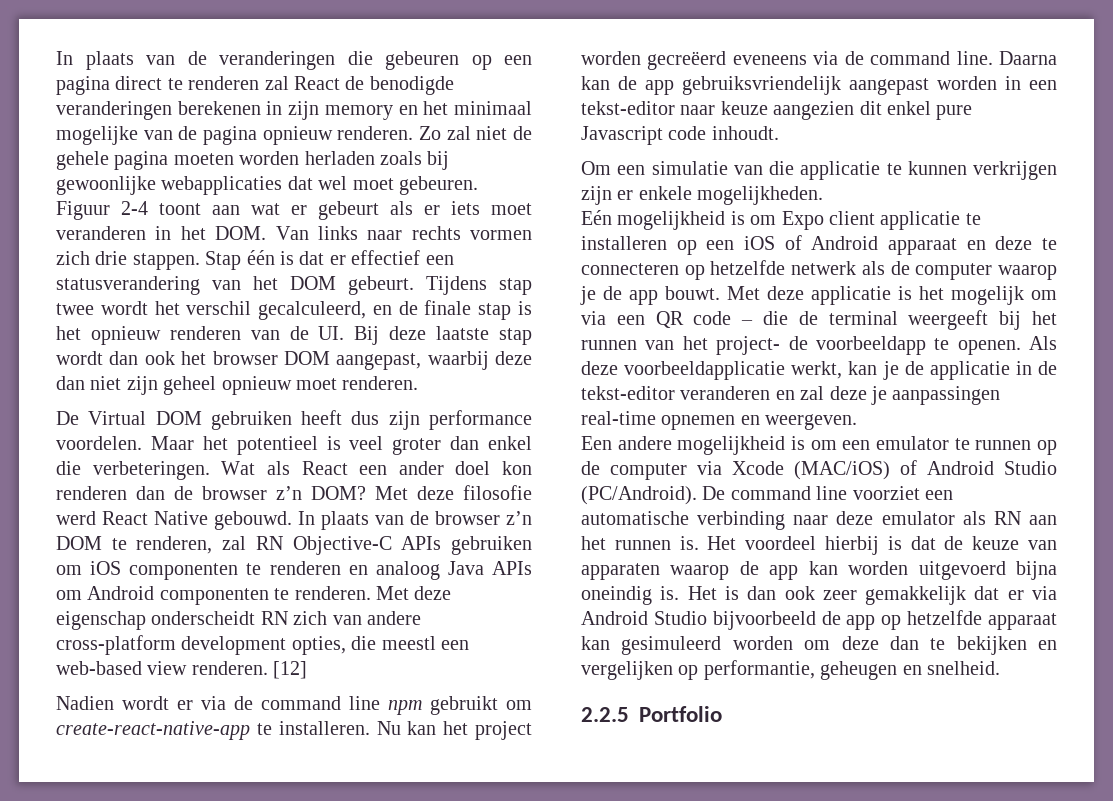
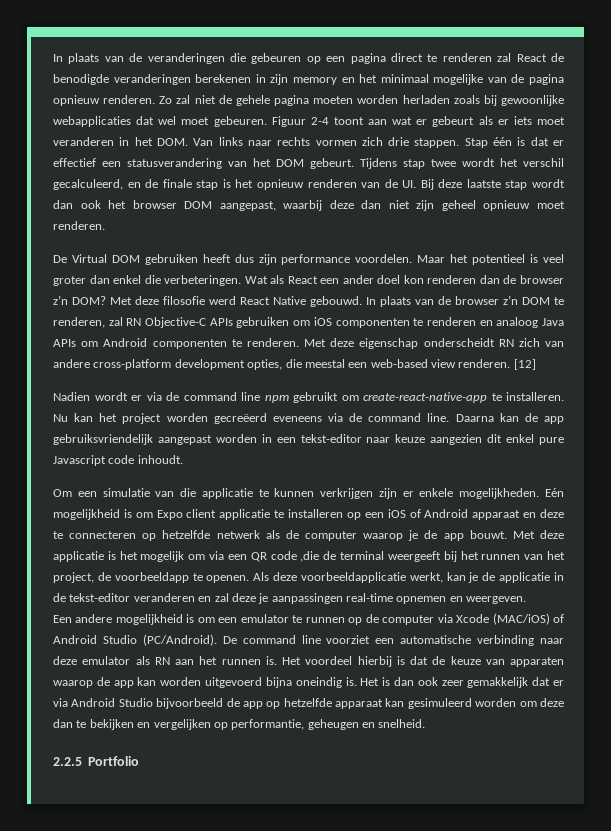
[381,636,436,650] meestl -> [304,359,345,368] meestal
(824, 195) // -> (540, 493) none
[741,311,788,325] – die -> [300,551,320,562] ,die
[716,336,781,355] project- -> [53,572,94,583] project,

